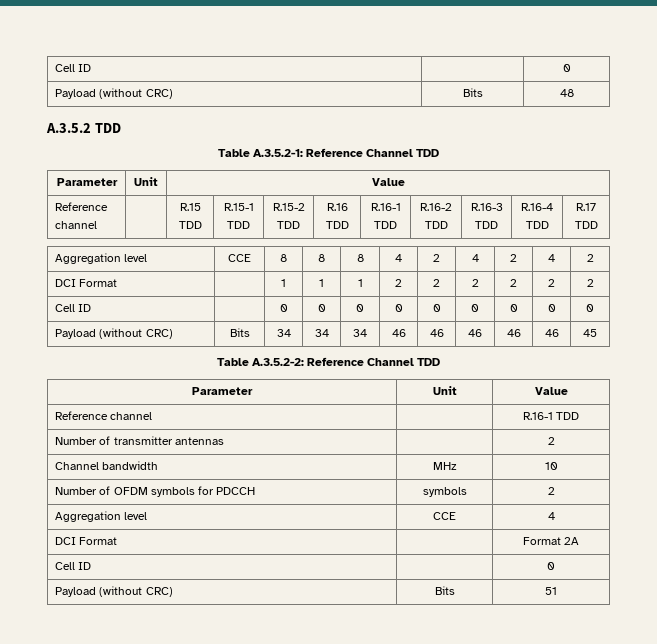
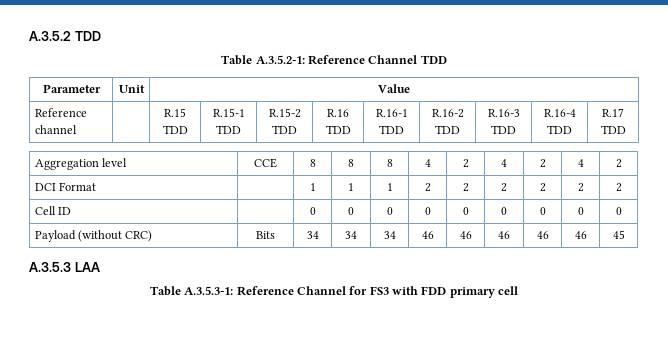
[55,64,92,72] [562,64,571,72] [55,88,173,99] [462,88,483,97] [559,89,574,97] Cell ID | | 0 // Payload (without CRC) | Bits | 48 // -> (29, 36) none
[216,357,441,366] [192,387,253,395] [432,386,457,395] [534,387,568,395] [55,411,153,420] [522,412,580,420] [55,436,224,445] [547,437,555,445] [55,461,159,470] [432,462,457,470] [544,462,558,470] [55,486,256,497] [422,487,467,497] [547,487,555,495] [55,511,148,522] [433,512,456,520] [547,512,555,520] [55,537,118,545] [522,537,580,545] [55,562,92,570] [547,562,555,570] [55,586,173,597] [434,586,455,595] [545,587,557,595] // Table A.3.5.2-2: Reference Channel TDD // Parameter | Unit | Value // Reference channel | | R.16-1 TDD // Number of transmitter antennas | | 2 // Channel bandwidth | MHz | 10 // Number of OFDM symbols for PDCCH | symbols | 2 // Aggregation level | CCE | 4 // DCI Format | | Format 2A // Cell ID | | 0 // Payload (without CRC) | Bits | 51 -> [29,262,100,272] [149,286,519,298] // A.3.5.3 LAA // Table A.3.5.3-1: Reference Channel for FS3 with FDD primary cell

